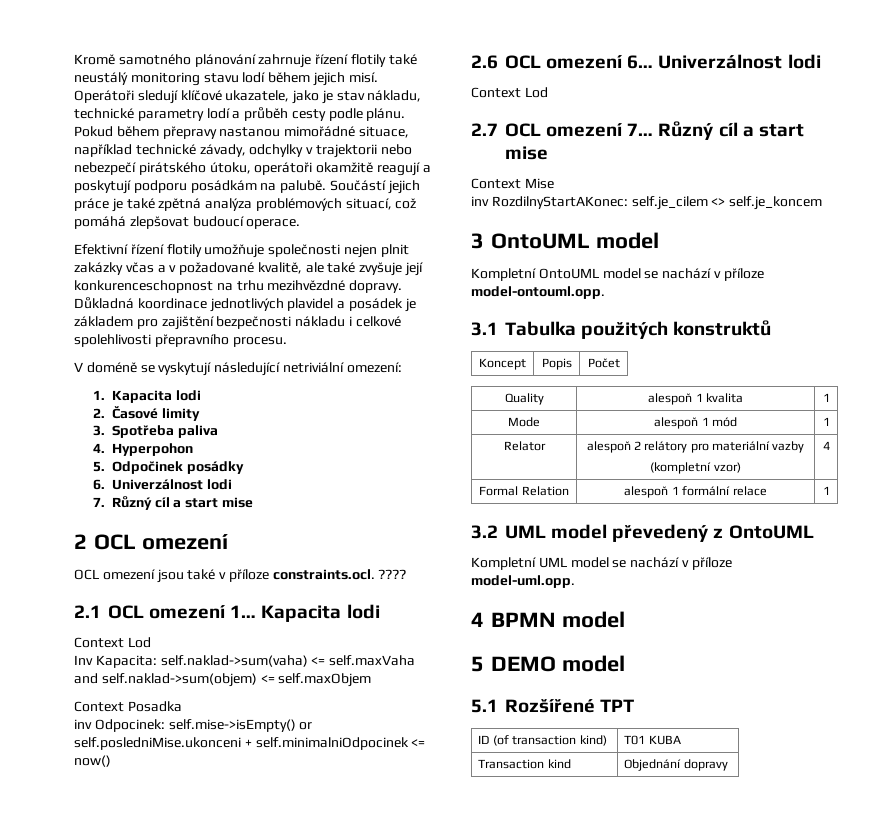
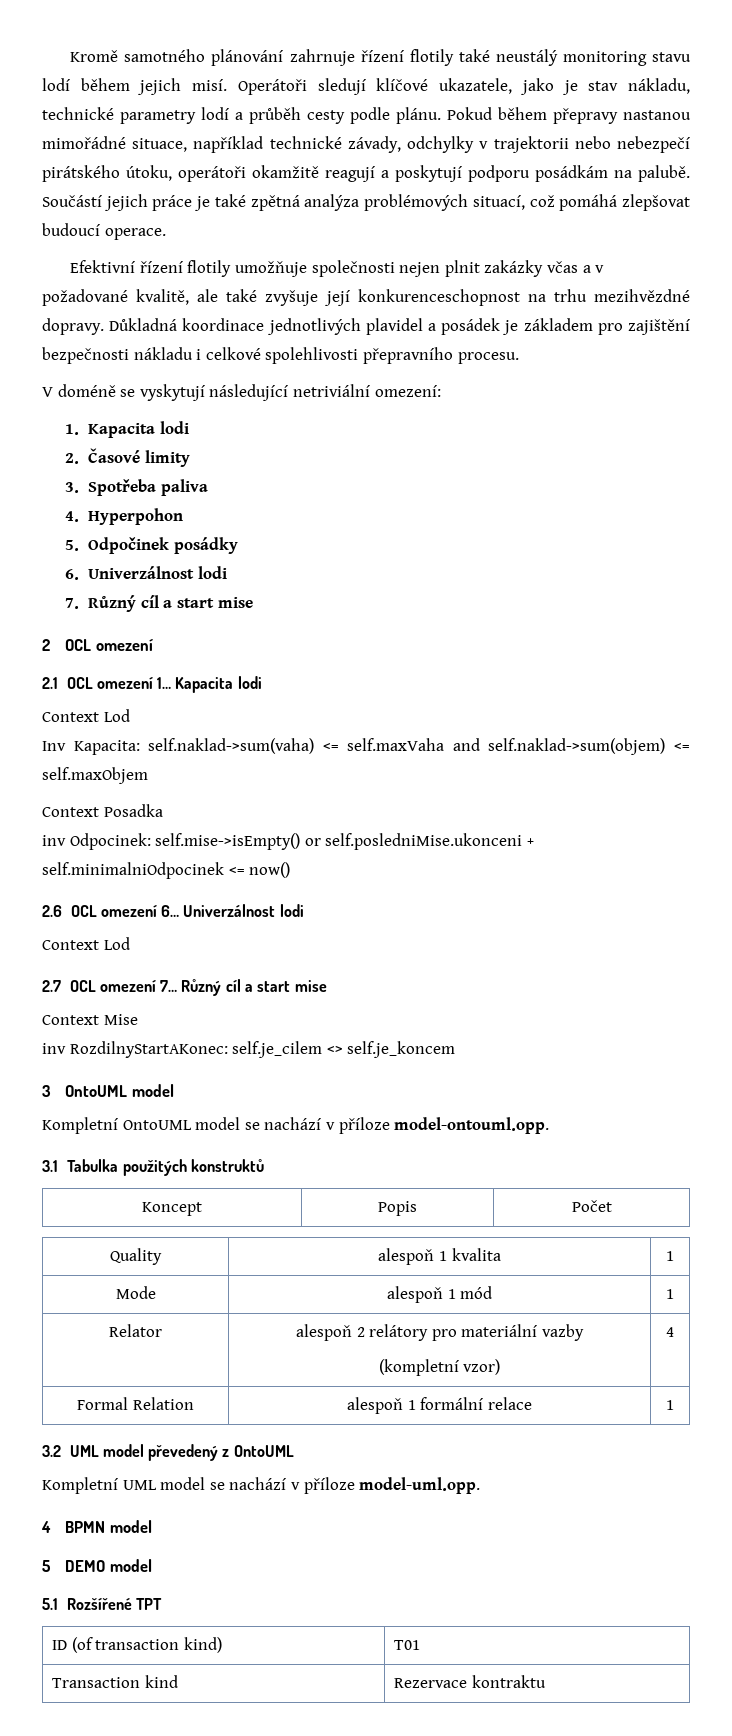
[74,569,407,583] // OCL omezení jsou také v příloze constraints.ocl. ???? -> (153, 645) none
[648,735,681,745] KUBA -> (420, 1645) none
[624,759,728,771] Objednání dopravy -> [393,1675,546,1688] Rezervace kontraktu

